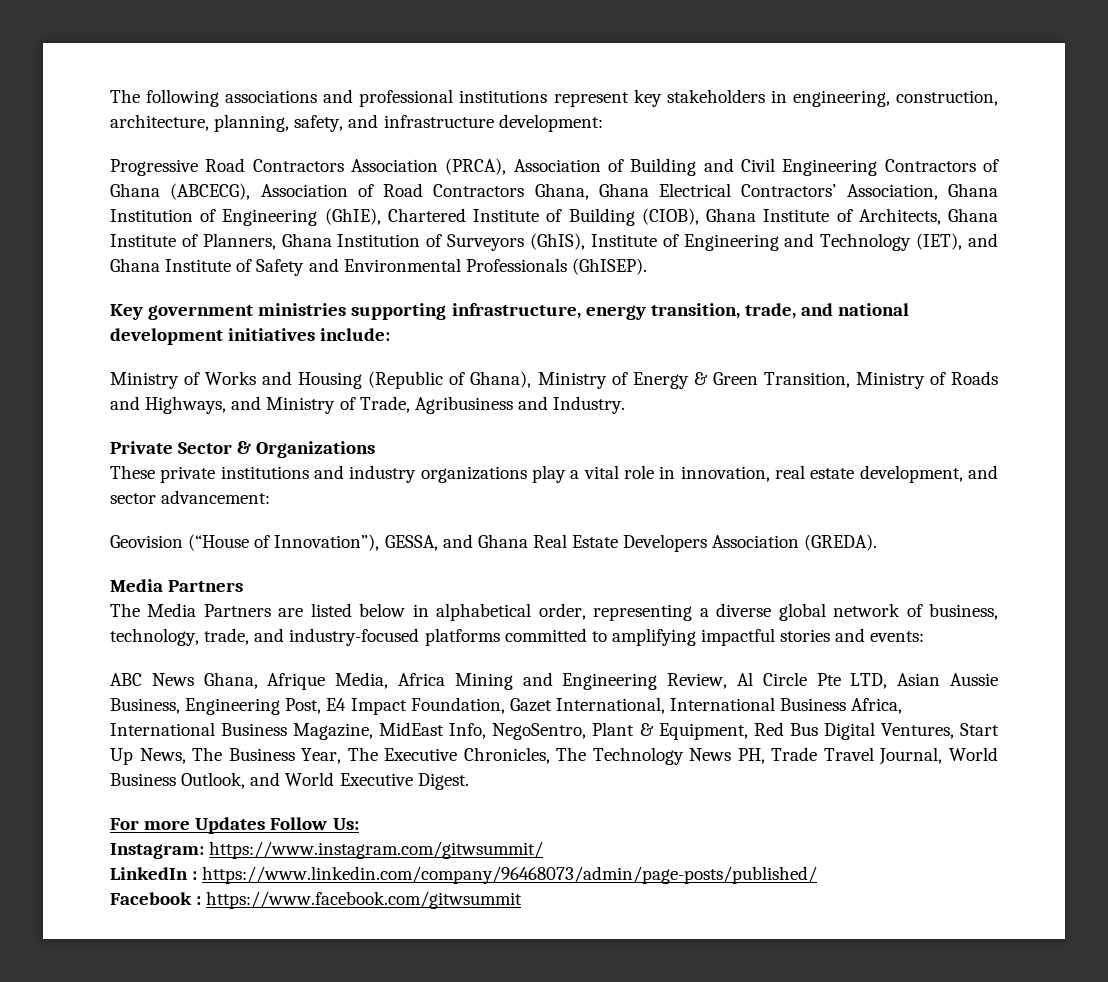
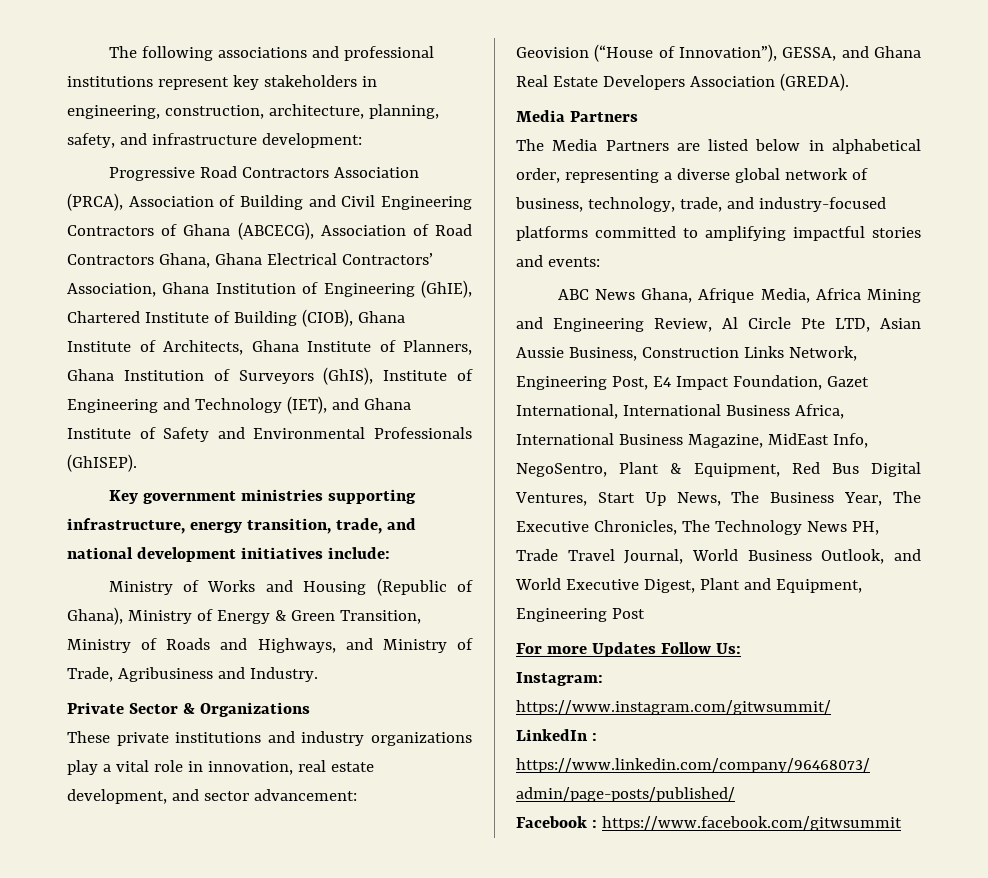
(180, 706) none -> [641,346,857,361] Construction Links Network,
[417,773,469,790] Digest. -> [643,578,862,593] [516,608,645,622] Digest, Plant and Equipment, Engineering Post

